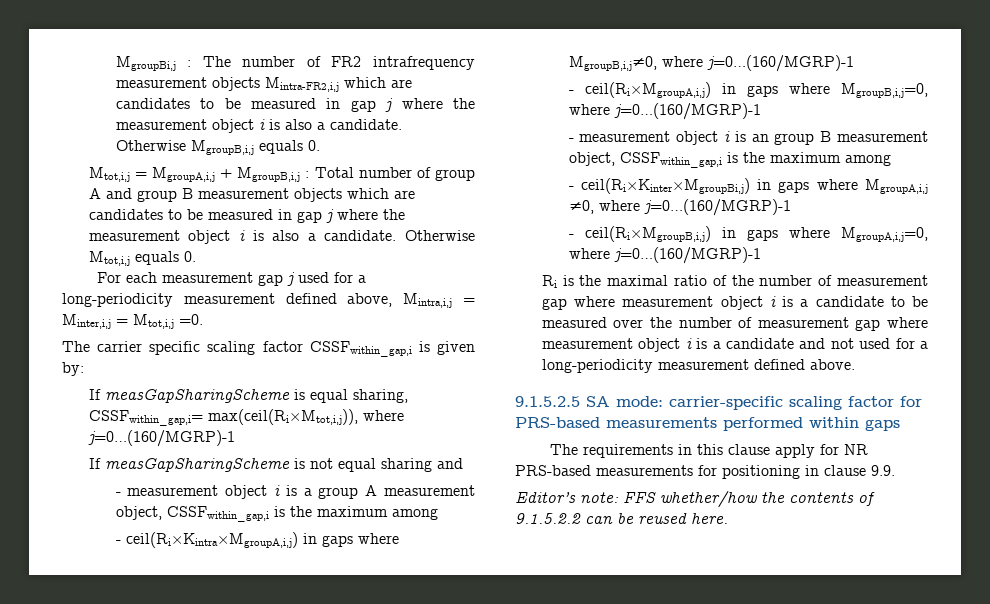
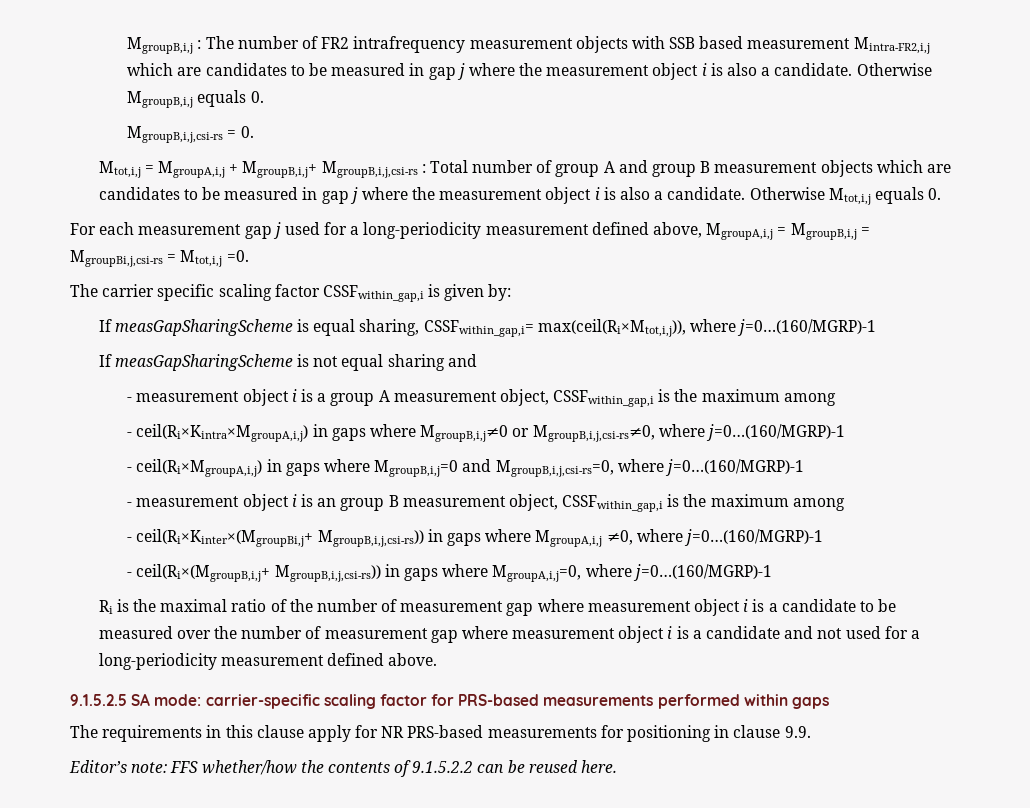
[115,56,176,71] MgroupBi,j -> [127,37,194,54] MgroupB,i,j
(260, 84) none -> [631,36,851,49] with SSB based measurement
(320, 145) none -> [127,126,254,143] // MgroupB,i,j,csi-rs = 0.
[237,167,301,182] MgroupB,i,j -> [242,161,418,178] MgroupB,i,j+ MgroupB,i,j,csi-rs
[403,293,476,308] [62,314,111,329] Mintra,i,j = Minter,i,j -> [706,223,870,240] [70,250,163,267] MgroupA,i,j = MgroupB,i,j = MgroupBi,j,csi-rs
[568,56,657,71] MgroupB,i,j≠0, -> [420,425,655,442] MgroupB,i,j≠0 or MgroupB,i,j,csi-rs≠0,
[841,83,928,98] MgroupB,i,j=0, -> [374,459,614,477] MgroupB,i,j=0 and MgroupB,i,j,csi-rs=0,
[580,178,750,194] ceil(Ri×Kinter×MgroupBi,j) -> [136,529,424,547] ceil(Ri×Kinter×(MgroupBi,j+ MgroupB,i,j,csi-rs))
[584,226,711,242] ceil(Ri×MgroupB,i,j) -> [136,564,381,582] ceil(Ri×(MgroupB,i,j+ MgroupB,i,j,csi-rs))

